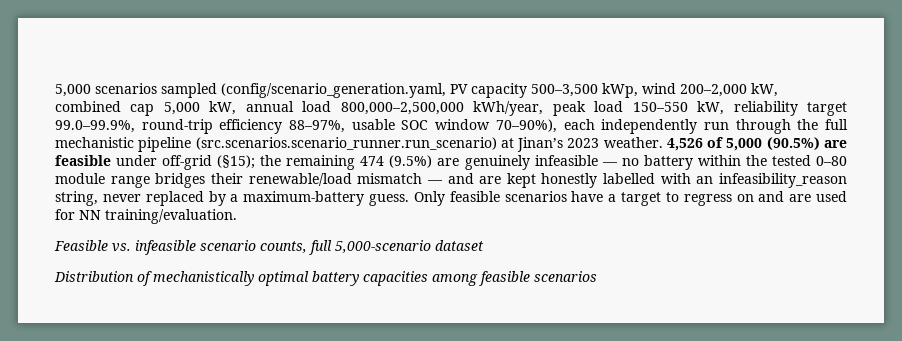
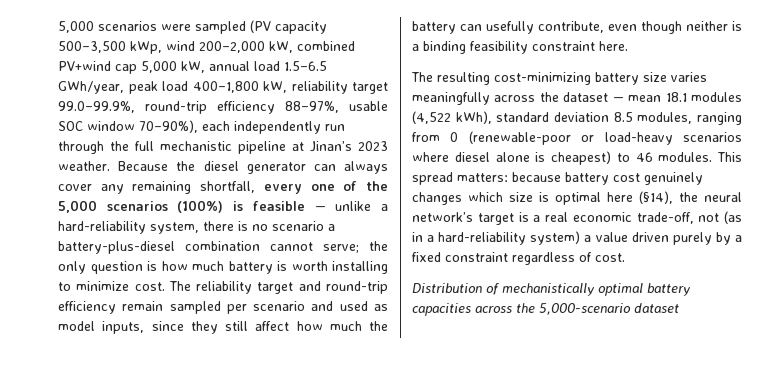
[55,83,468,98] 5,000 scenarios sampled (config/scenario_generation.yaml, PV -> [58,20,271,34] 5,000 scenarios were sampled (PV
(121, 106) none -> [58,61,111,71] PV+wind
[340,101,544,116] 800,000–2,500,000 kWh/year, -> [284,61,327,71] [58,81,124,94] 1.5–6.5 GWh/year,
[632,102,688,112] 150–550 -> [192,81,259,93] 400–1,800
[195,137,497,150] (src.scenarios.scenario_runner.run_scenario) -> (286, 147) none
[666,137,847,151] [55,155,847,170] [55,173,847,188] [55,191,848,206] [55,209,237,224] [54,240,484,255] 4,526 of 5,000 (90.5%) are feasible under off-grid (§15); the remaining 474 (9.5%) are genuinely infeasible — no battery within the tested 0–80 module range bridges their renewable/load mismatch — and are kept honestly labelled with an infeasibility_reason string, never replaced by a maximum-battery guess. Only feasible scenarios have a target to regress on and are used for NN training/evaluation. // Feasible vs. infeasible scenario counts, full 5,000-scenario dataset -> [118,161,388,174] [58,181,389,194] [58,200,389,213] [58,221,335,234] [58,241,388,254] [58,261,388,274] [58,281,388,294] [58,301,388,314] [58,321,388,334] [412,21,742,34] [412,41,628,54] [411,72,707,85] [412,92,742,105] [412,111,742,125] [412,131,742,145] [412,151,742,165] [412,172,703,185] [412,191,742,205] [412,211,742,225] [412,231,742,245] [412,252,625,265] Because the diesel generator can always cover any remaining shortfall, every one of the 5,000 scenarios (100%) is feasible — unlike a hard-reliability system, there is no scenario a battery-plus-diesel combination cannot serve; the only question is how much battery is worth installing to minimize cost. The reliability target and round-trip efficiency remain sampled per scenario and used as model inputs, since they still affect how much the battery can usefully contribute, even though neither is a binding feasibility constraint here. // The resulting cost-minimizing battery size varies meaningfully across the dataset — mean 18.1 modules (4,522 kWh), standard deviation 8.5 modules, ranging from 0 (renewable-poor or load-heavy scenarios where diesel alone is cheapest) to 46 modules. This spread matters: because battery cost genuinely changes which size is optimal here (§14), the neural network’s target is a real economic trade-off, not (as in a hard-reliability system) a value driven purely by a fixed constraint regardless of cost.
[432,271,597,286] among feasible scenarios -> [475,303,679,315] across the 5,000-scenario dataset

